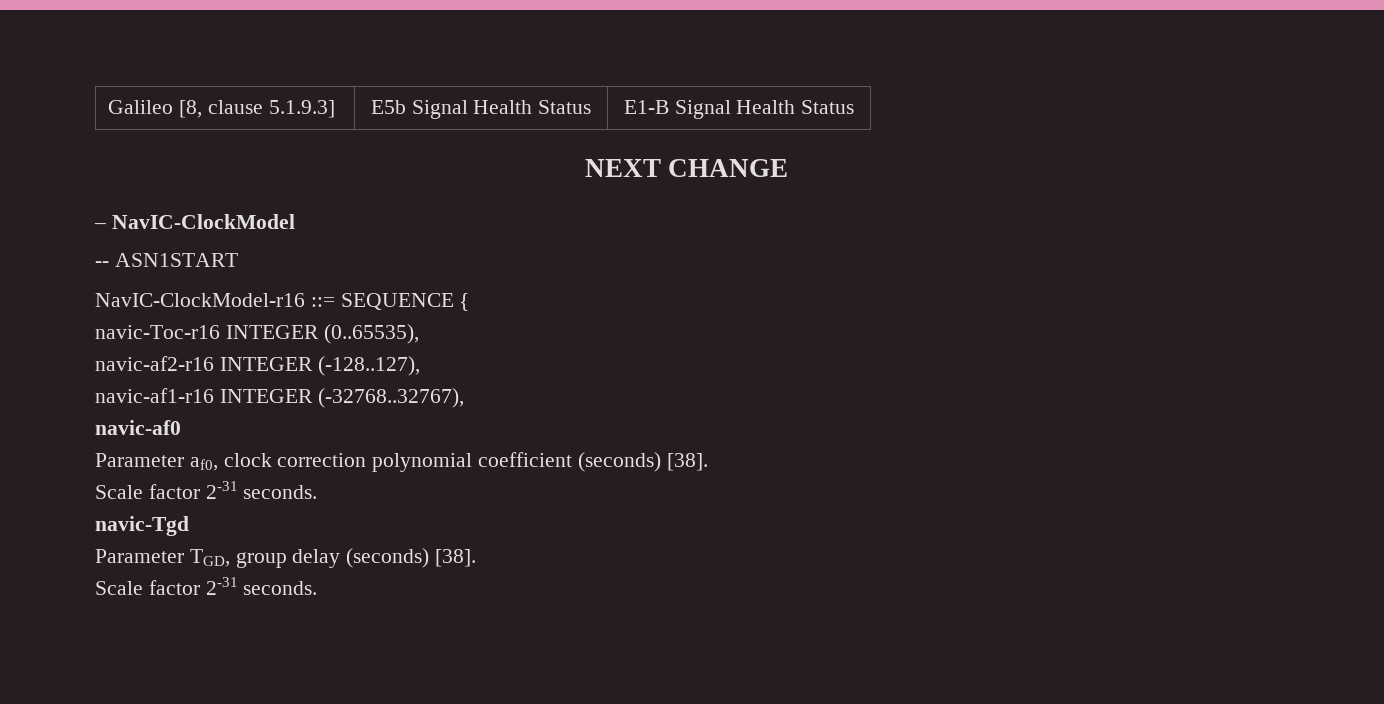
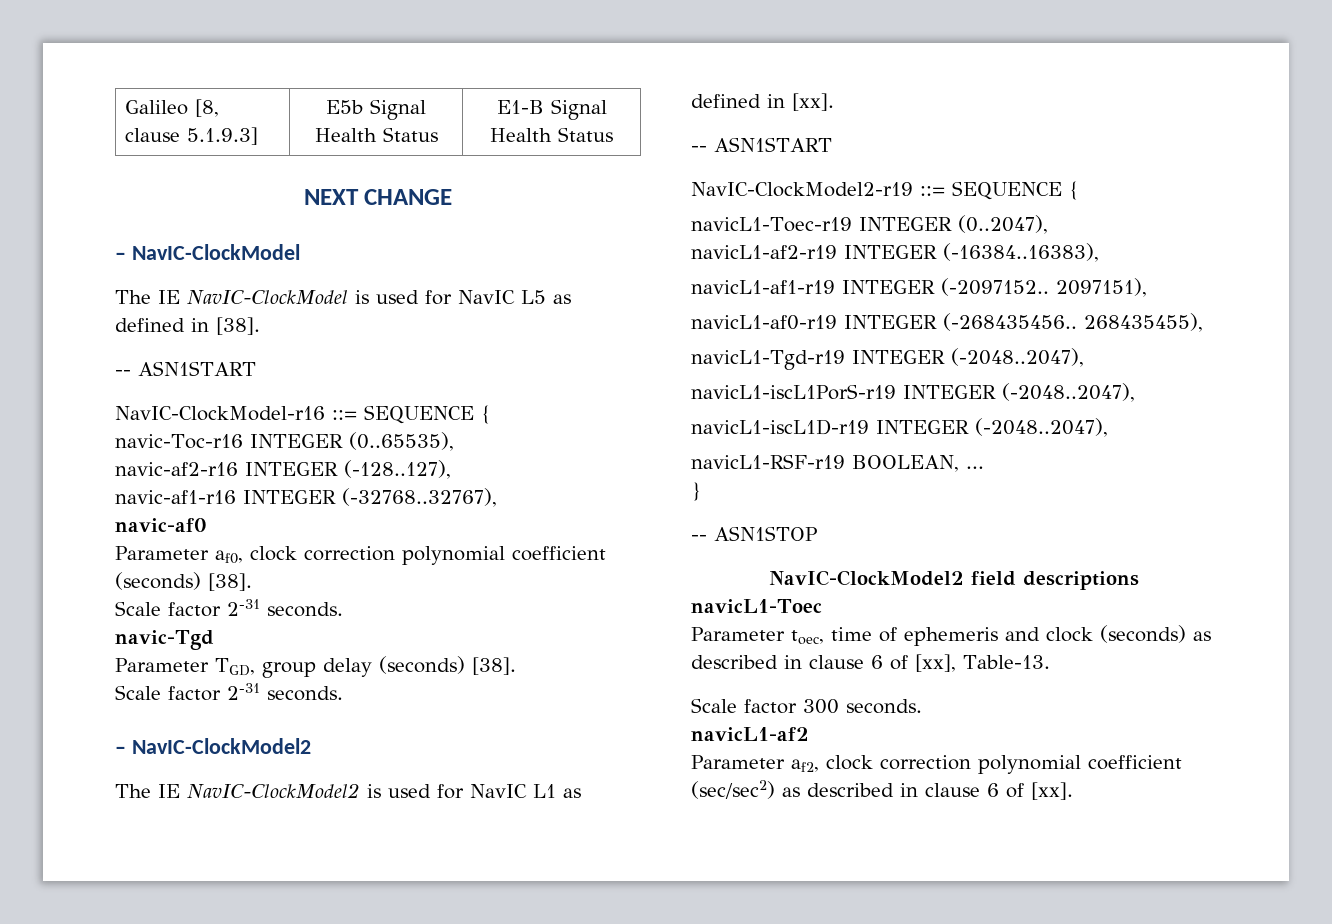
(295, 221) none -> [115,290,571,305] [115,317,260,335] // The IE NavIC-ClockModel is used for NavIC L5 as defined in [38].
(318, 588) none -> [115,738,311,754] [115,783,581,799] [691,93,834,111] [691,137,832,152] [691,181,1079,200] [691,215,1048,234] [691,243,1099,262] [691,278,1147,297] [691,313,1203,332] [691,348,1084,370] [691,383,1135,402] [691,418,1108,437] [691,454,984,472] [691,482,701,501] [691,526,817,541] [769,570,1139,590] [691,599,822,613] [691,625,1211,646] [691,654,1050,672] [691,698,922,714] [691,727,809,741] [691,755,1182,774] [691,780,1073,800] // – NavIC-ClockModel2 // The IE NavIC-ClockModel2 is used for NavIC L1 as defined in [xx]. // -- ASN1START // NavIC-ClockModel2-r19 ::= SEQUENCE { // navicL1-Toec-r19 INTEGER (0..2047), // navicL1-af2-r19 INTEGER (-16384..16383), // navicL1-af1-r19 INTEGER (-2097152.. 2097151), // navicL1-af0-r19 INTEGER (-268435456.. 268435455), // navicL1-Tgd-r19 INTEGER (-2048..2047), // navicL1-iscL1PorS-r19 INTEGER (-2048..2047), // navicL1-iscL1D-r19 INTEGER (-2048..2047), // navicL1-RSF-r19 BOOLEAN, ... // } // -- ASN1STOP // NavIC-ClockModel2 field descriptions // navicL1-Toec // Parameter toec, time of ephemeris and clock (seconds) as described in clause 6 of [xx], Table-13. // Scale factor 300 seconds. // navicL1-af2 // Parameter af2, clock correction polynomial coefficient (sec/sec2) as described in clause 6 of [xx].

